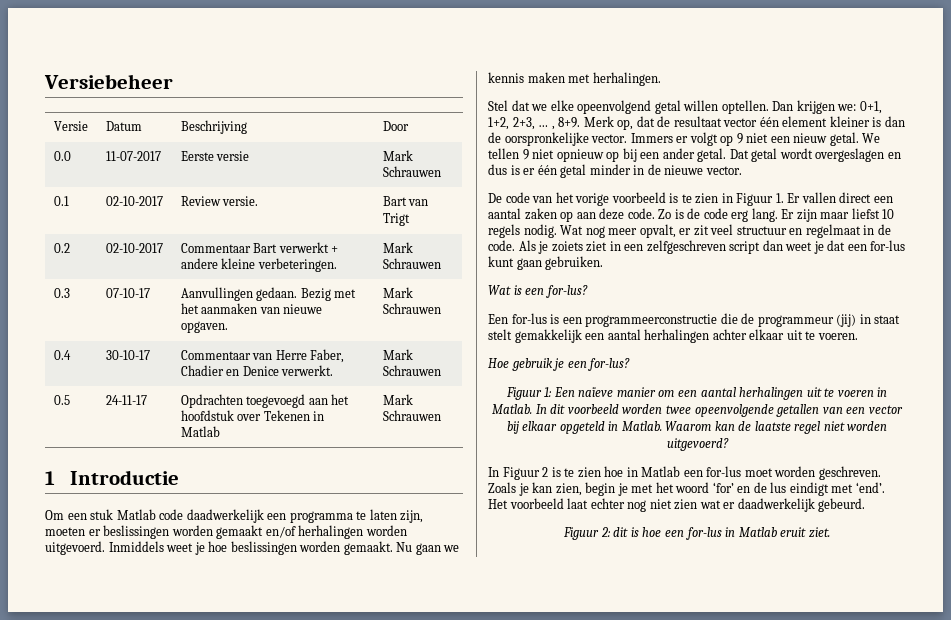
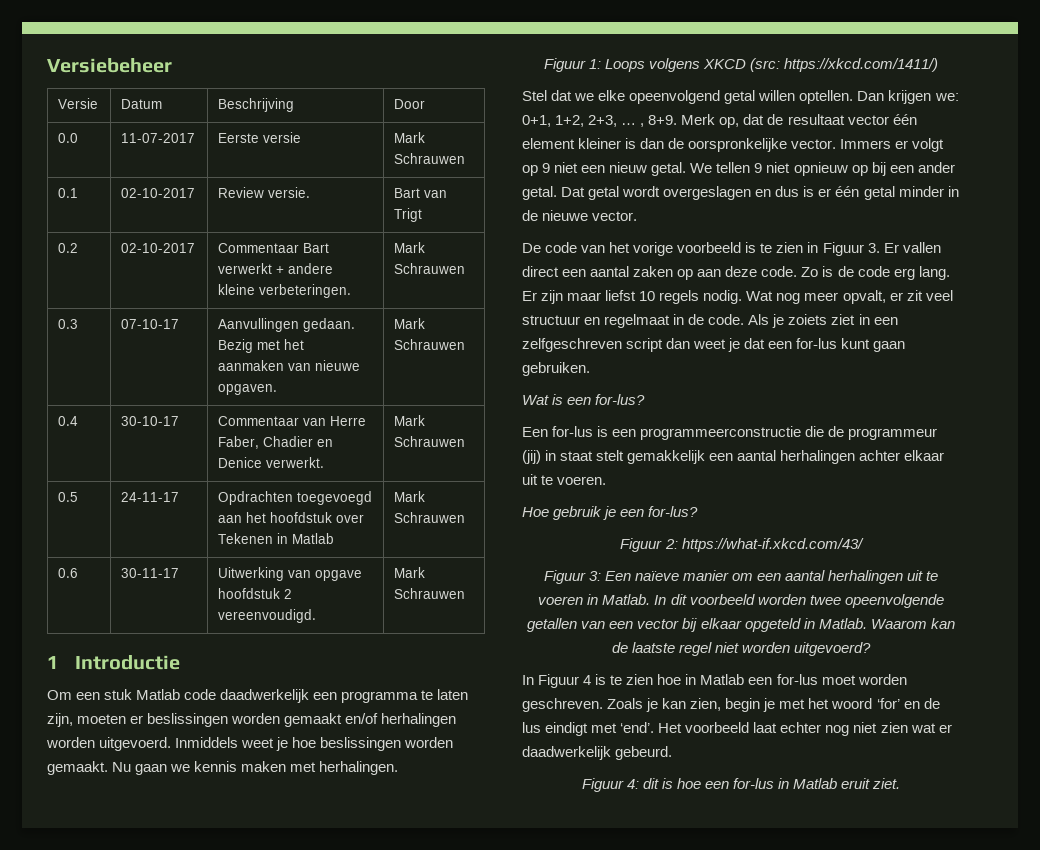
(441, 415) none -> [58,568,79,578] [121,568,180,578] [218,567,363,581] [218,588,293,599] [218,609,317,623] [394,567,426,578] [394,588,466,599] // 0.6 | 30-11-17 | Uitwerking van opgave hoofdstuk 2 vereenvoudigd. | Mark Schrauwen
(661, 79) none -> [543,58,939,72] // Figuur 1: Loops volgens XKCD (src: https://xkcd.com/1411/)
[775,193,784,203] 1. -> [867,243,880,253] 3.
[544,387,553,397] 1: -> [664,538,864,552] [543,570,601,584] 2: https://what-if.xkcd.com/43/ // Figuur 3:
[542,467,549,477] 2 -> [583,675,592,685] 4
[600,527,611,537] 2: -> [626,779,639,789] 4:

